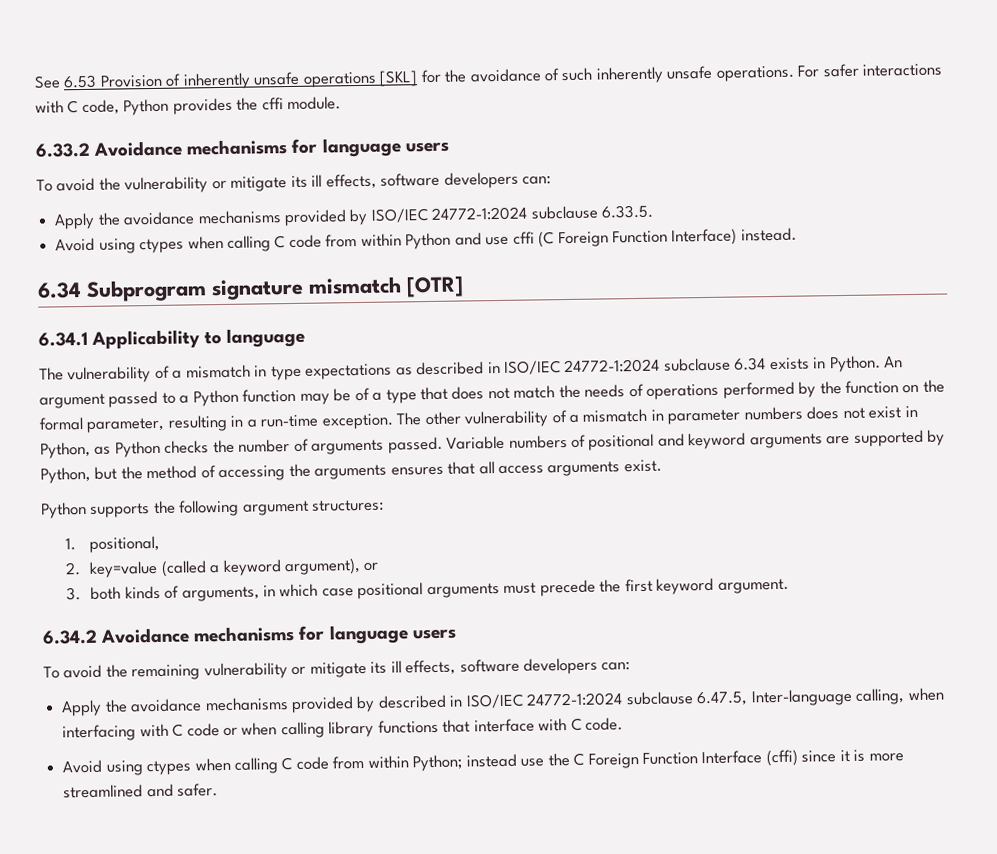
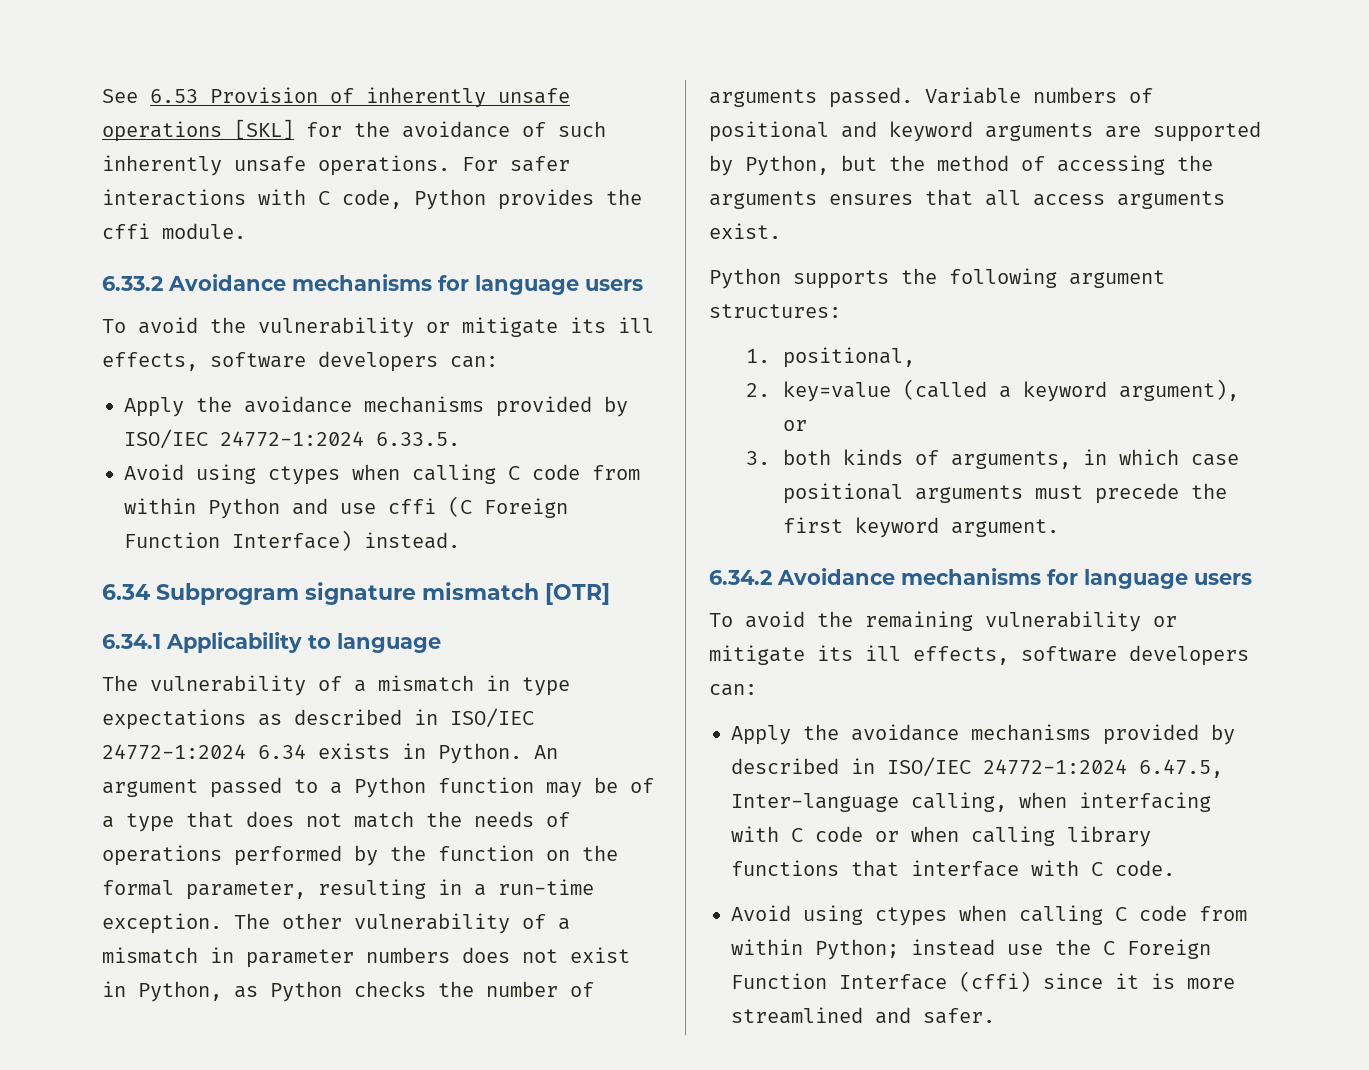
[530,205,598,220] subclause -> (364, 439) none
[663,357,731,372] subclause -> (246, 752) none
[625,691,694,706] subclause -> (1127, 767) none

